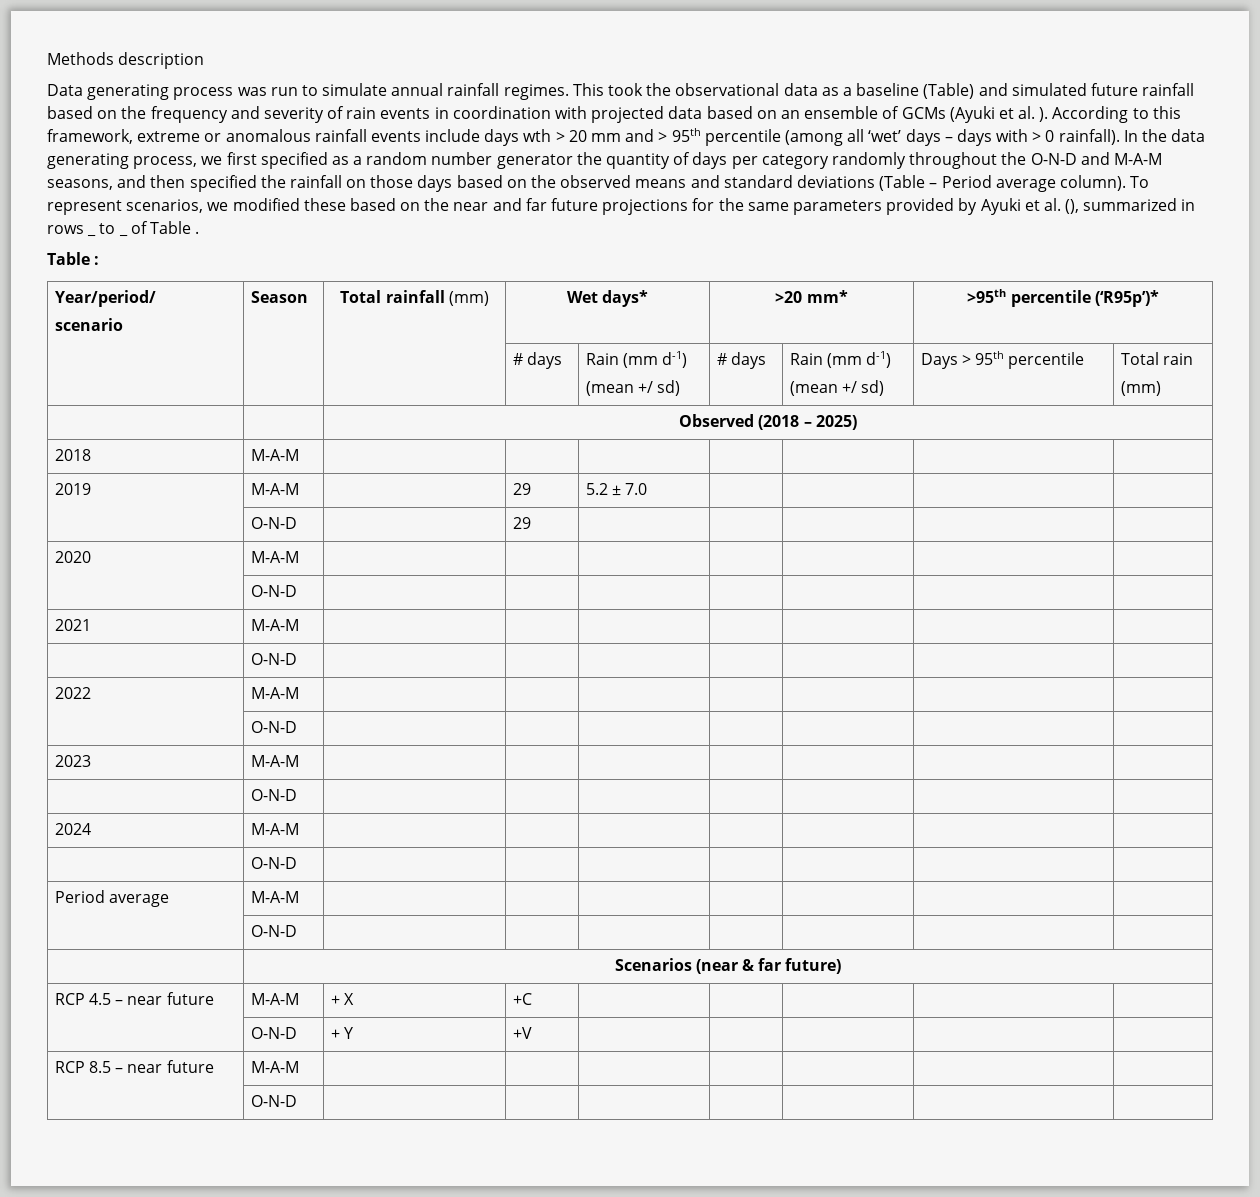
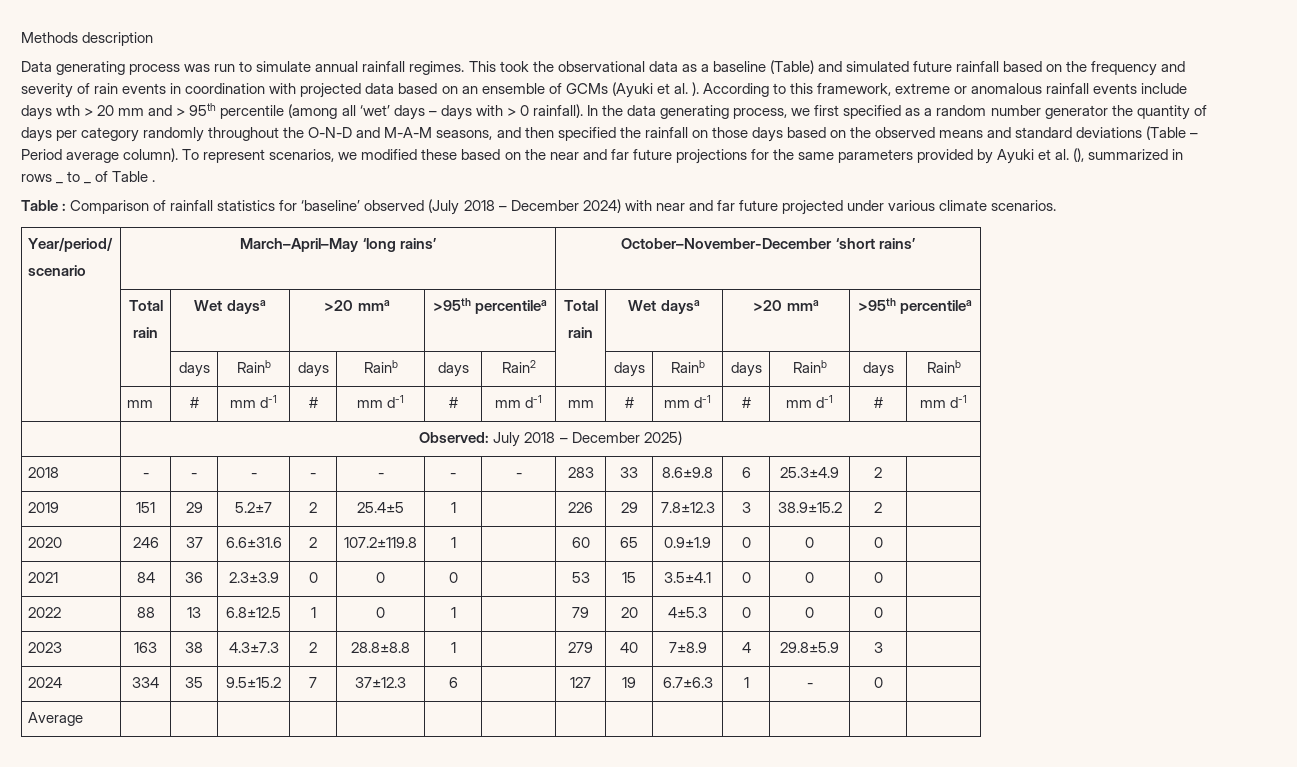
[54,290,156,307] [54,318,123,331] [250,291,308,303] [340,290,489,306] [566,290,649,307] [775,290,848,303] [967,289,1159,307] [512,352,563,369] [585,351,688,368] [585,380,681,396] [716,352,767,369] [789,351,892,368] [789,380,885,396] [920,351,1085,369] [1120,352,1194,365] [1120,381,1161,396] [679,414,857,430] [54,449,91,461] [250,449,299,461] [54,483,91,495] [250,483,299,495] [512,483,531,495] [585,483,648,496] [250,517,297,529] [512,517,531,529] [54,551,91,563] [250,551,299,563] [250,585,297,597] [54,619,91,631] [250,619,299,631] [250,653,297,665] [54,687,91,699] [250,687,299,699] [250,721,297,733] [54,755,91,767] [250,755,299,767] [250,789,297,801] [54,823,91,835] [250,823,299,835] [250,857,297,869] [54,890,170,907] [250,891,299,903] [250,925,297,937] [614,958,842,974] [54,992,214,1005] [250,993,299,1005] [330,993,355,1005] [512,993,532,1005] [250,1027,297,1039] [330,1027,354,1039] [512,1027,532,1039] [54,1060,214,1073] [250,1061,299,1073] [250,1095,297,1107] // Year/period/ // scenario | Season | Total rainfall (mm) | Wet days* | >20 mm* | >95th percentile (‘R95p’)* // | | | # days | Rain (mm d-1) // (mean +/ sd) | # days | Rain (mm d-1) // (mean +/ sd) | Days > 95th percentile | Total rain // (mm) // | | Observed (2018 – 2025) // 2018 | M-A-M | | | | | | | // 2019 | M-A-M | | 29 | 5.2 ± 7.0 | | | | // | O-N-D | | 29 | | | | | // 2020 | M-A-M | | | | | | | // | O-N-D | | | | | | | // 2021 | M-A-M | | | | | | | // | O-N-D | | | | | | | // 2022 | M-A-M | | | | | | | // | O-N-D | | | | | | | // 2023 | M-A-M | | | | | | | // | O-N-D | | | | | | | // 2024 | M-A-M | | | | | | | // | O-N-D | | | | | | | // Period average | M-A-M | | | | | | | // | O-N-D | | | | | | | // | Scenarios (near & far future) // RCP 4.5 – near future | M-A-M | + X | +C | | | | | // | O-N-D | + Y | +V | | | | | // RCP 8.5 – near future | M-A-M | | | | | | | // | O-N-D -> [70,199,1057,215] [28,237,114,252] [28,265,87,276] [240,238,436,252] [621,238,915,249] [128,300,163,311] [133,327,158,338] [194,300,266,314] [324,300,390,311] [432,298,548,314] [563,300,598,311] [568,327,593,338] [628,300,700,314] [753,300,819,311] [857,298,973,314] [178,362,210,377] [236,360,271,373] [297,362,329,377] [363,360,398,373] [437,362,469,377] [501,360,536,373] [613,362,645,377] [670,360,705,373] [730,362,762,377] [792,360,827,373] [862,362,894,377] [926,360,961,373] [127,400,154,408] [189,397,199,408] [229,395,278,408] [308,397,318,408] [356,395,405,408] [448,397,458,408] [494,395,543,408] [567,400,594,408] [624,397,634,408] [663,395,712,408] [741,397,751,408] [785,395,834,408] [873,397,883,408] [919,395,968,408] [419,431,682,447] [28,467,60,478] [142,473,149,478] [191,473,197,478] [250,473,257,478] [310,473,316,478] [377,473,384,478] [450,473,456,478] [515,473,522,478] [567,467,594,478] [620,467,638,478] [662,467,713,478] [741,467,751,478] [780,467,839,478] [874,467,882,478] [28,502,60,513] [136,502,155,513] [185,502,203,513] [235,502,272,513] [309,502,317,513] [357,502,404,513] [450,502,456,513] [568,502,593,513] [620,502,638,513] [660,502,715,513] [741,502,751,513] [777,502,842,513] [874,502,882,513] [28,537,63,548] [132,537,159,548] [185,537,203,548] [225,537,282,548] [309,537,317,548] [344,537,417,548] [450,537,456,548] [571,537,590,548] [620,537,638,548] [664,537,711,548] [741,537,751,548] [805,537,814,548] [873,537,883,548] [28,572,59,583] [136,572,155,583] [185,572,203,583] [228,572,279,583] [308,572,318,583] [376,572,385,583] [448,572,458,583] [571,572,590,583] [622,572,636,583] [664,572,711,583] [741,572,751,583] [805,572,814,583] [873,572,883,583] [28,607,62,618] [136,607,155,618] [187,607,201,618] [226,607,281,618] [310,607,316,618] [376,607,385,618] [450,607,456,618] [572,607,589,618] [620,607,638,618] [668,607,707,618] [741,607,751,618] [805,607,814,618] [873,607,883,618] [28,642,63,653] [134,642,157,653] [185,642,203,653] [228,642,279,653] [309,642,317,653] [351,642,410,653] [450,642,456,653] [568,642,593,653] [620,642,638,653] [668,642,707,653] [741,642,751,653] [780,642,839,653] [873,642,883,653] [28,677,63,688] [132,677,159,688] [185,677,203,688] [226,677,281,688] [309,677,317,688] [355,677,406,688] [448,677,458,688] [570,677,591,688] [622,677,636,688] [662,677,713,688] [743,677,749,688] [806,683,813,688] [873,677,883,688] [28,712,84,726] Comparison of rainfall statistics for ‘baseline’ observed (July 2018 – December 2024) with near and far future projected under various climate scenarios. // Year/period/ // scenario | March–April–May ‘long rains’ | October–November-December ‘short rains’ // | Total // rain | Wet daysa | >20 mma | >95th percentilea | Total // rain | Wet daysa | >20 mma | >95th percentilea // | | days | Rainb | days | Rainb | days | Rain2 | | days | Rainb | days | Rainb | days | Rainb // | mm | # | mm d-1 | # | mm d-1 | # | mm d-1 | mm | # | mm d-1 | # | mm d-1 | # | mm d-1 // | Observed: July 2018 – December 2025) // 2018 | - | - | - | - | - | - | - | 283 | 33 | 8.6±9.8 | 6 | 25.3±4.9 | 2 | // 2019 | 151 | 29 | 5.2±7 | 2 | 25.4±5 | 1 | | 226 | 29 | 7.8±12.3 | 3 | 38.9±15.2 | 2 | // 2020 | 246 | 37 | 6.6±31.6 | 2 | 107.2±119.8 | 1 | | 60 | 65 | 0.9±1.9 | 0 | 0 | 0 | // 2021 | 84 | 36 | 2.3±3.9 | 0 | 0 | 0 | | 53 | 15 | 3.5±4.1 | 0 | 0 | 0 | // 2022 | 88 | 13 | 6.8±12.5 | 1 | 0 | 1 | | 79 | 20 | 4±5.3 | 0 | 0 | 0 | // 2023 | 163 | 38 | 4.3±7.3 | 2 | 28.8±8.8 | 1 | | 279 | 40 | 7±8.9 | 4 | 29.8±5.9 | 3 | // 2024 | 334 | 35 | 9.5±15.2 | 7 | 37±12.3 | 6 | | 127 | 19 | 6.7±6.3 | 1 | - | 0 | // Average | | | | | | |

